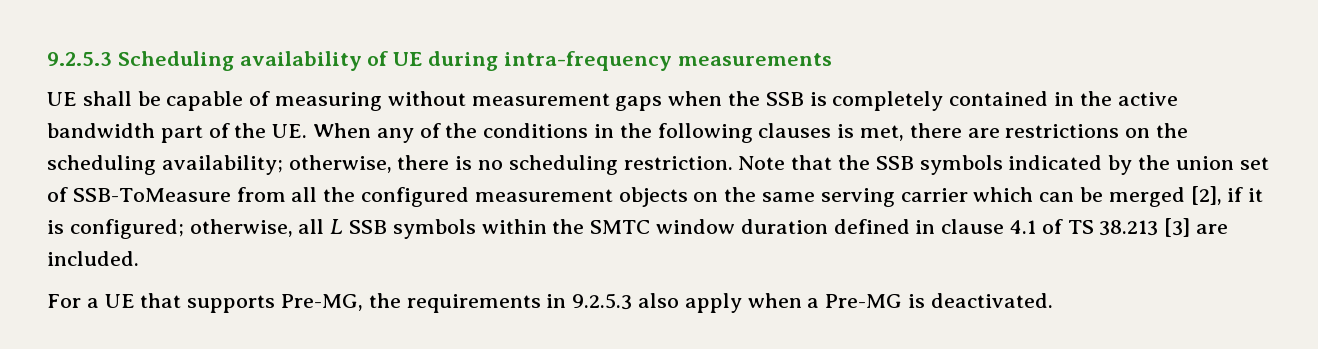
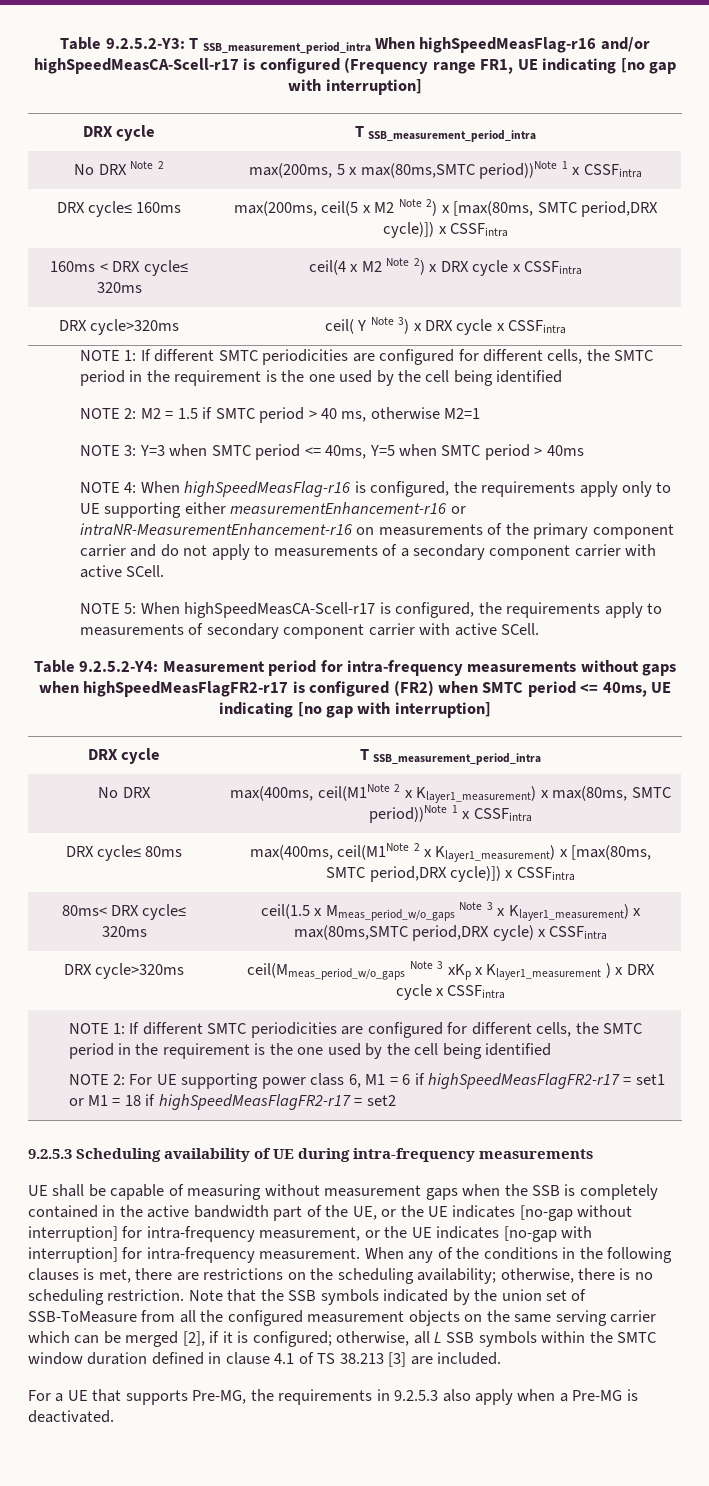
(47, 59) none -> [60,37,650,54] [33,57,677,74] [288,79,422,95] [82,125,156,141] [354,126,537,142] [74,161,164,175] [249,161,642,179] [56,201,182,217] [233,199,659,217] [383,222,508,238] [50,260,188,276] [96,282,142,293] [308,258,583,276] [58,319,180,335] [324,317,567,335] [79,349,654,365] [79,370,563,386] [79,407,481,423] [79,444,584,460] [79,481,672,497] [79,502,466,518] [79,523,674,539] [79,544,657,560] [79,565,165,578] [79,602,662,618] [79,623,540,639] [33,660,677,676] [38,680,672,697] [219,702,491,718] [87,748,161,764] [359,749,542,765] [98,787,151,798] [230,784,671,803] [369,805,532,823] [65,845,183,861] [249,843,652,862] [326,866,575,882] [61,904,187,920] [101,926,147,937] [260,902,642,921] [293,925,608,941] [63,963,185,979] [247,961,655,980] [395,984,506,1000] [68,1022,642,1038] [68,1043,551,1059] [68,1073,665,1089] [68,1094,396,1110] Table 9.2.5.2-Y3: T SSB_measurement_period_intra When highSpeedMeasFlag-r16 and/or highSpeedMeasCA-Scell-r17 is configured (Frequency range FR1, UE indicating [no gap with interruption] // DRX cycle | T SSB_measurement_period_intra // No DRX Note 2 | max(200ms, 5 x max(80ms,SMTC period))Note 1 x CSSFintra // DRX cycle≤ 160ms | max(200ms, ceil(5 x M2 Note 2) x [max(80ms, SMTC period,DRX cycle)]) x CSSFintra // 160ms < DRX cycle≤ 320ms | ceil(4 x M2 Note 2) x DRX cycle x CSSFintra // DRX cycle>320ms | ceil( Y Note 3) x DRX cycle x CSSFintra // NOTE 1: If different SMTC periodicities are configured for different cells, the SMTC period in the requirement is the one used by the cell being identified // NOTE 2: M2 = 1.5 if SMTC period > 40 ms, otherwise M2=1 // NOTE 3: Y=3 when SMTC period <= 40ms, Y=5 when SMTC period > 40ms // NOTE 4: When highSpeedMeasFlag-r16 is configured, the requirements apply only to UE supporting either measurementEnhancement-r16 or intraNR-MeasurementEnhancement-r16 on measurements of the primary component carrier and do not apply to measurements of a secondary component carrier with active SCell. // NOTE 5: When highSpeedMeasCA-Scell-r17 is configured, the requirements apply to measurements of secondary component carrier with active SCell. // Table 9.2.5.2-Y4: Measurement period for intra-frequency measurements without gaps when highSpeedMeasFlagFR2-r17 is configured (FR2) when SMTC period <= 40ms, UE indicating [no gap with interruption] // DRX cycle | T SSB_measurement_period_intra // No DRX | max(400ms, ceil(M1Note 2 x Klayer1_measurement) x max(80ms, SMTC period))Note 1 x CSSFintra // DRX cycle≤ 80ms | max(400ms, ceil(M1Note 2 x Klayer1_measurement) x [max(80ms, SMTC period,DRX cycle)]) x CSSFintra // 80ms< DRX cycle≤ 320ms | ceil(1.5 x Mmeas_period_w/o_gaps Note 3 x Klayer1_measurement) x max(80ms,SMTC period,DRX cycle) x CSSFintra // DRX cycle>320ms | ceil(Mmeas_period_w/o_gaps Note 3 xKp x Klayer1_measurement ) x DRX cycle x CSSFintra // NOTE 1: If different SMTC periodicities are configured for different cells, the SMTC period in the requirement is the one used by the cell being identified // NOTE 2: For UE supporting power class 6, M1 = 6 if highSpeedMeasFlagFR2-r17 = set1 or M1 = 18 if highSpeedMeasFlagFR2-r17 = set2 //
[272,124,308,138] UE. -> [352,1205,633,1221] [28,1226,593,1242] [28,1247,361,1263] UE, or the UE indicates [no-gap without interruption] for intra-frequency measurement, or the UE indicates [no-gap with interruption] for intra-frequency measurement.

